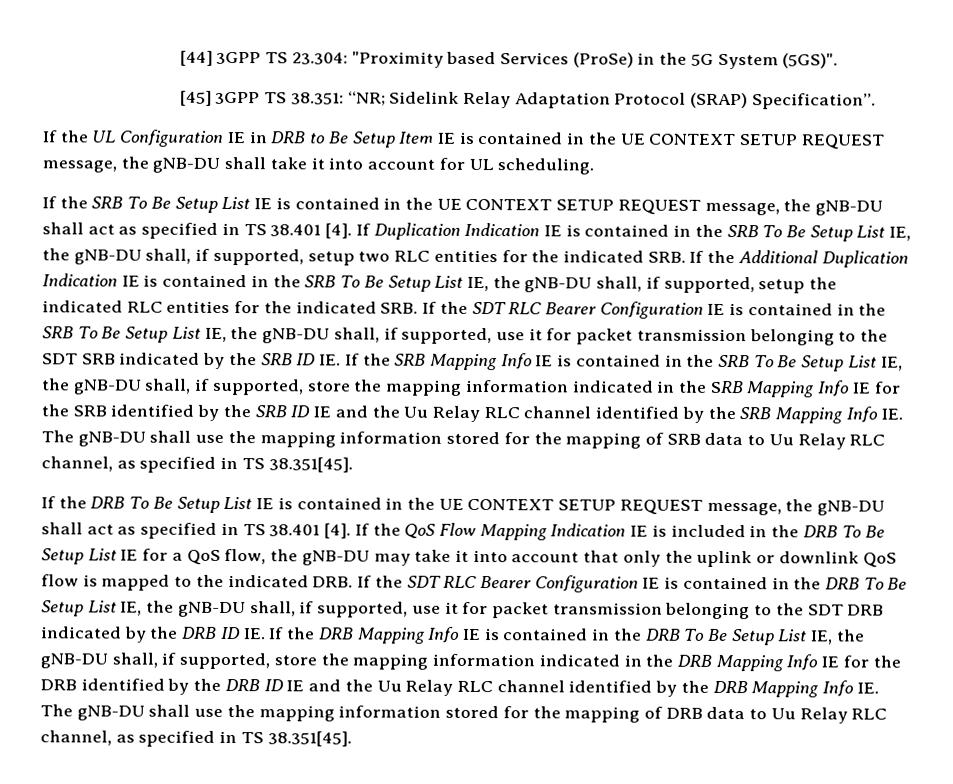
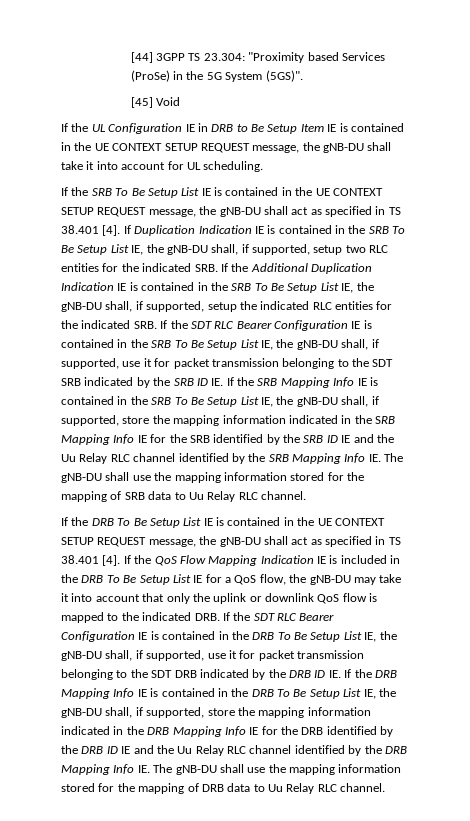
[215,91,876,110] 3GPP TS 38.351: “NR; Sidelink Relay Adaptation Protocol (SRAP) Specification”. -> [156,97,181,106] Void
[41,456,353,473] channel, as specified in TS 38.351[45]. -> [261,491,306,500] channel.
[40,730,352,747] channel, as specified in TS 38.351[45]. -> [340,783,386,792] channel.

